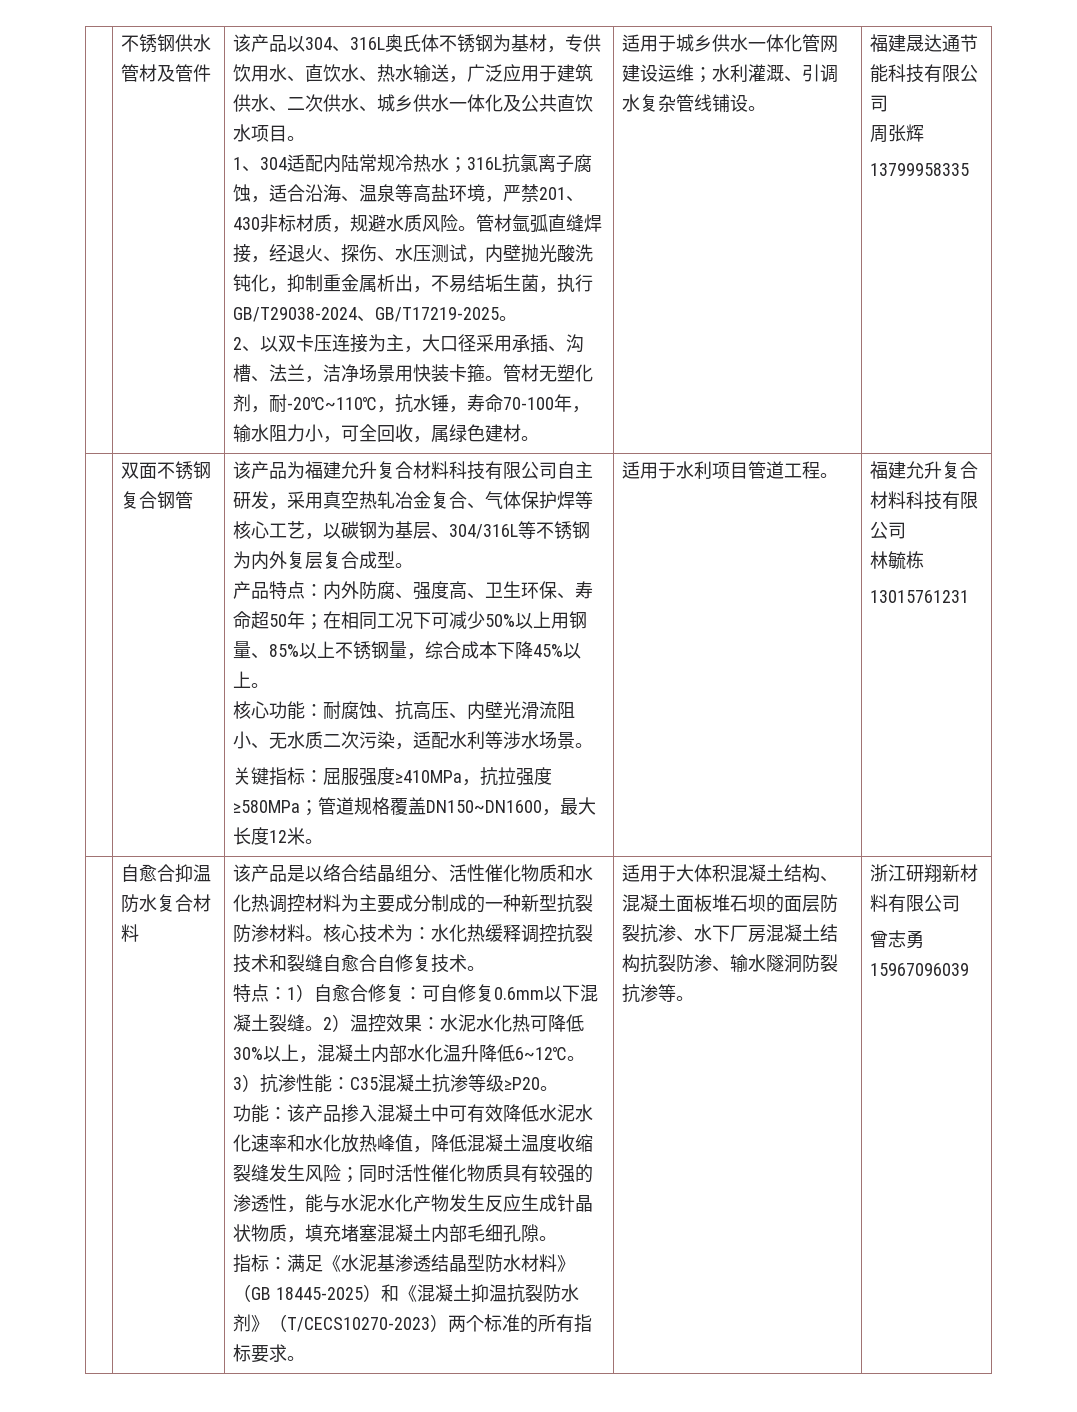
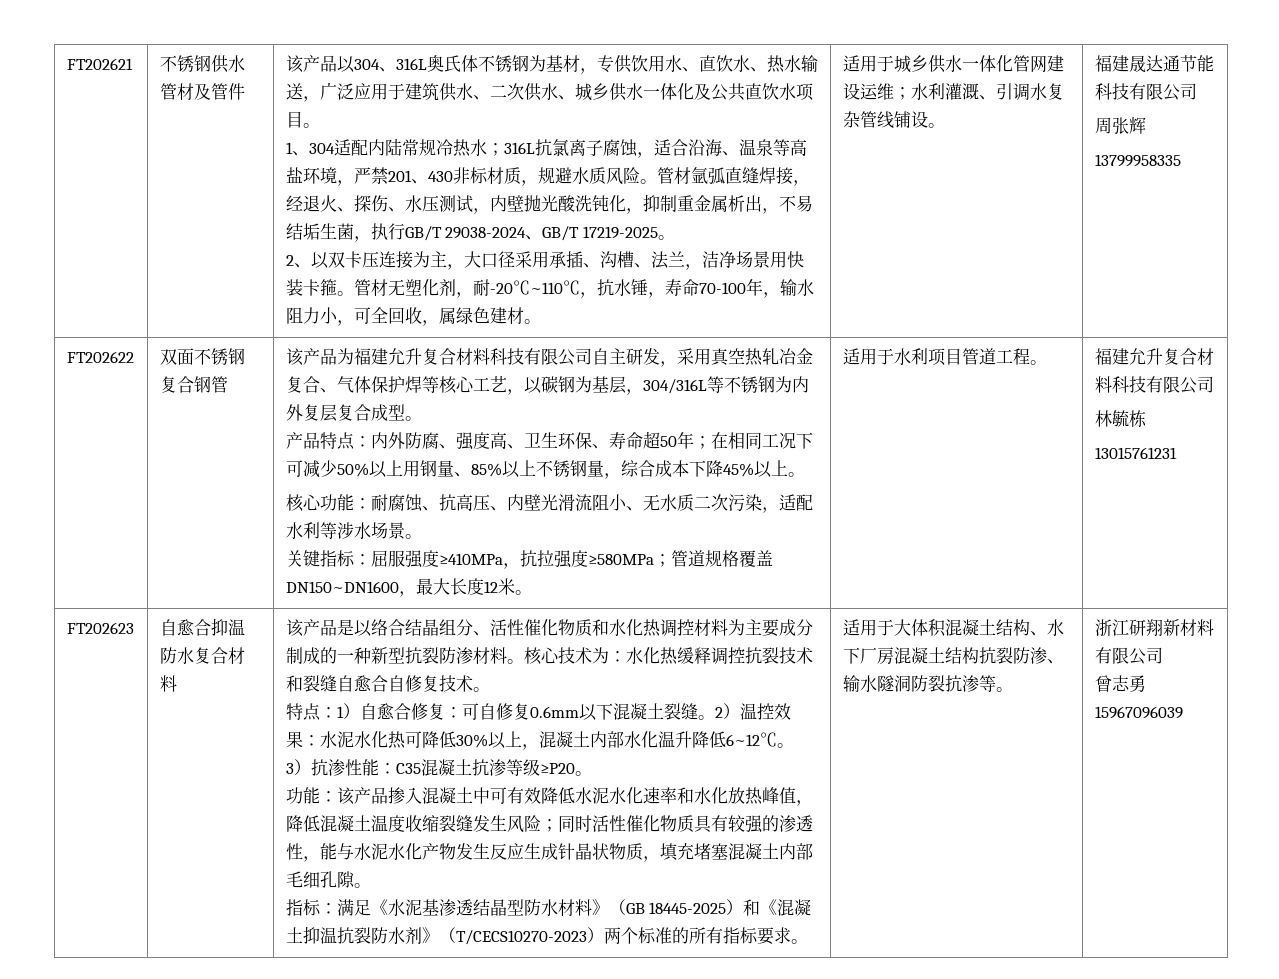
(121, 43) none -> [66,58,133,70] FT202621
[233,307,500,322] GB/T29038‑2024、GB/T17219‑2025 -> [404,226,658,241] GB/T 29038-2024、GB/T 17219-2025
(970, 169) none -> [66,351,134,363] FT202622
[431,533,450,539] 、 -> [625,389,643,395] ，
(970, 596) none -> [66,622,134,634] FT202623
[622,894,839,913] [622,924,695,943] 混凝土面板堆石坝的面层防裂抗渗、 -> (1047, 633) none

